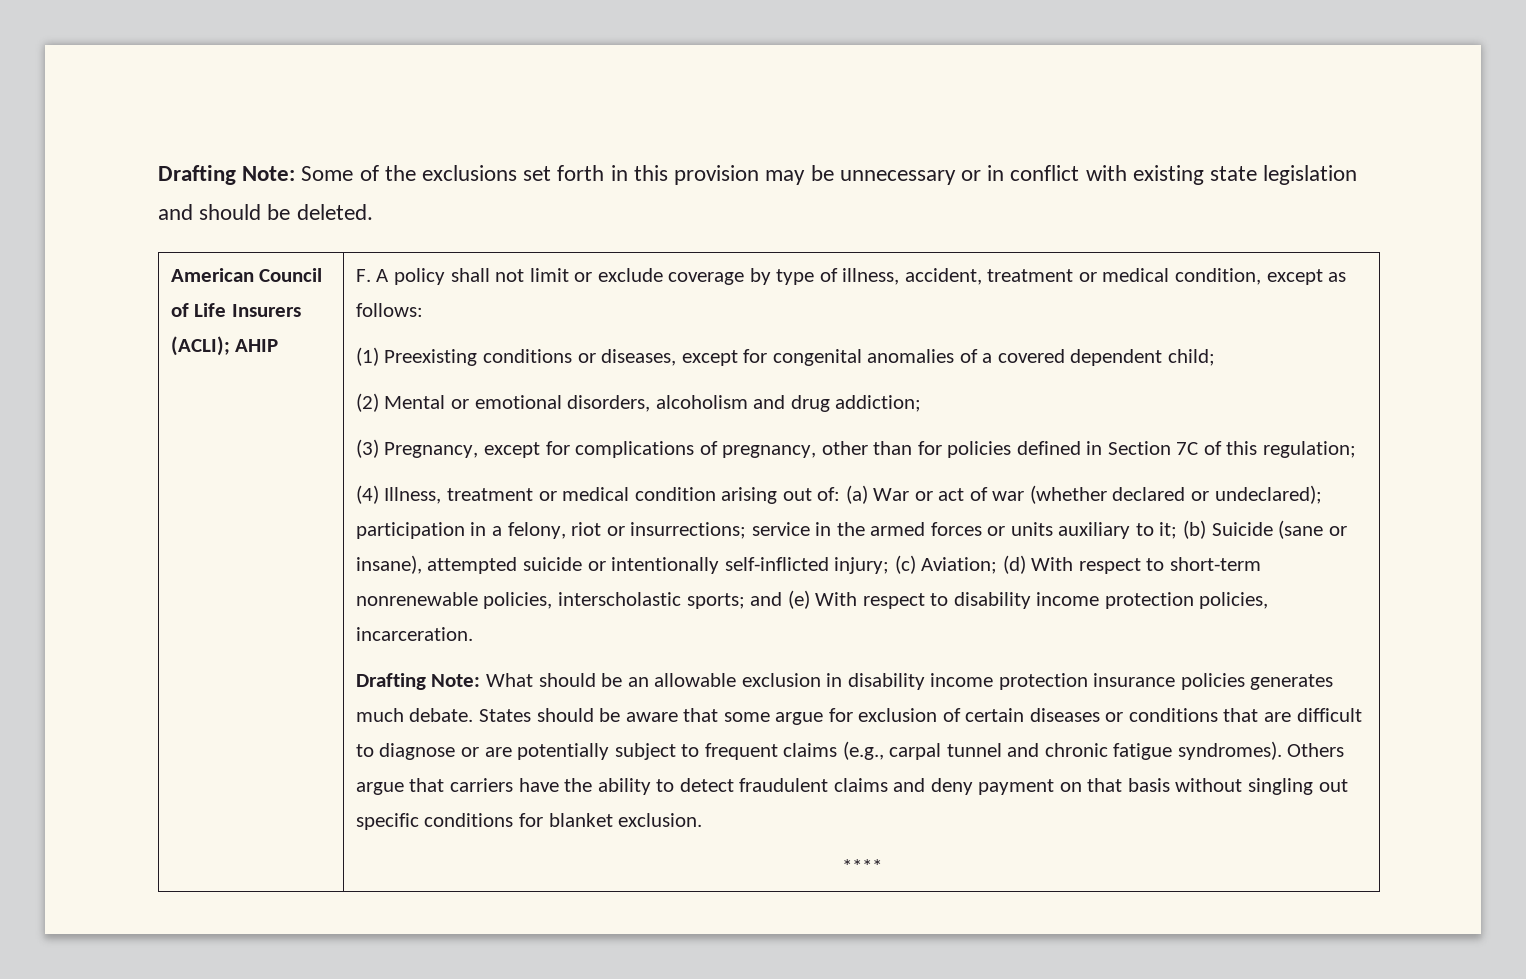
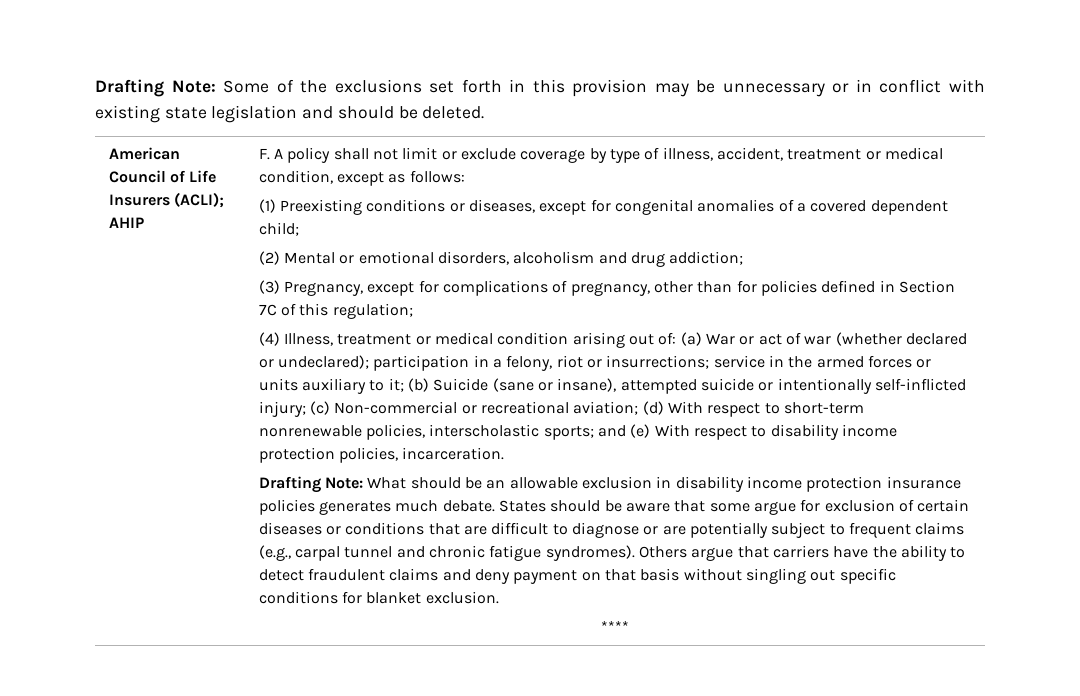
[921,557,998,574] Aviation; -> [334,401,639,415] Non-commercial or recreational aviation;

